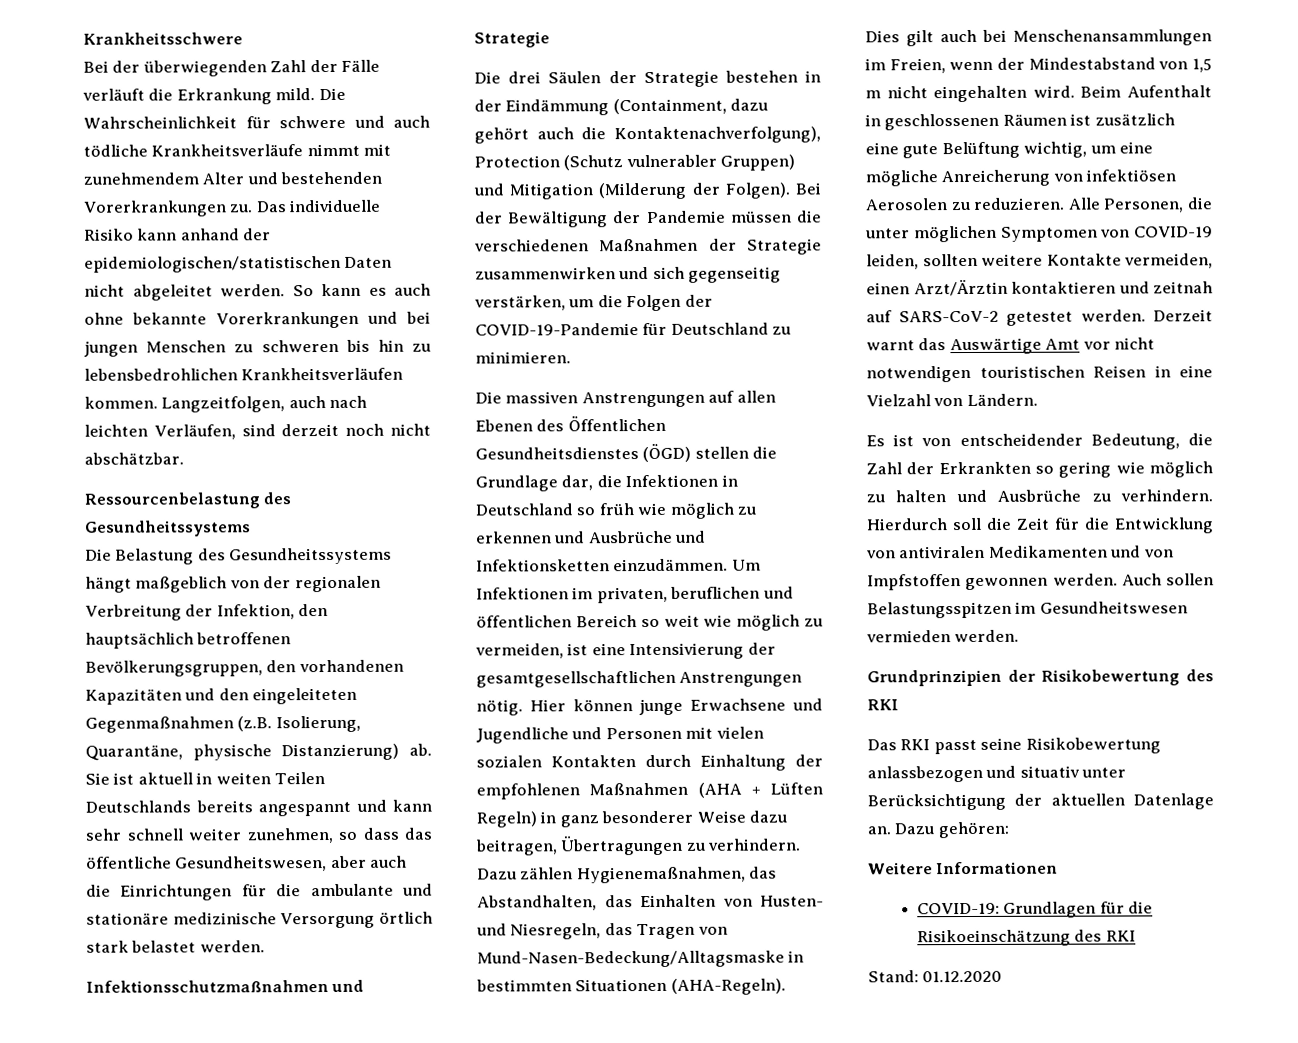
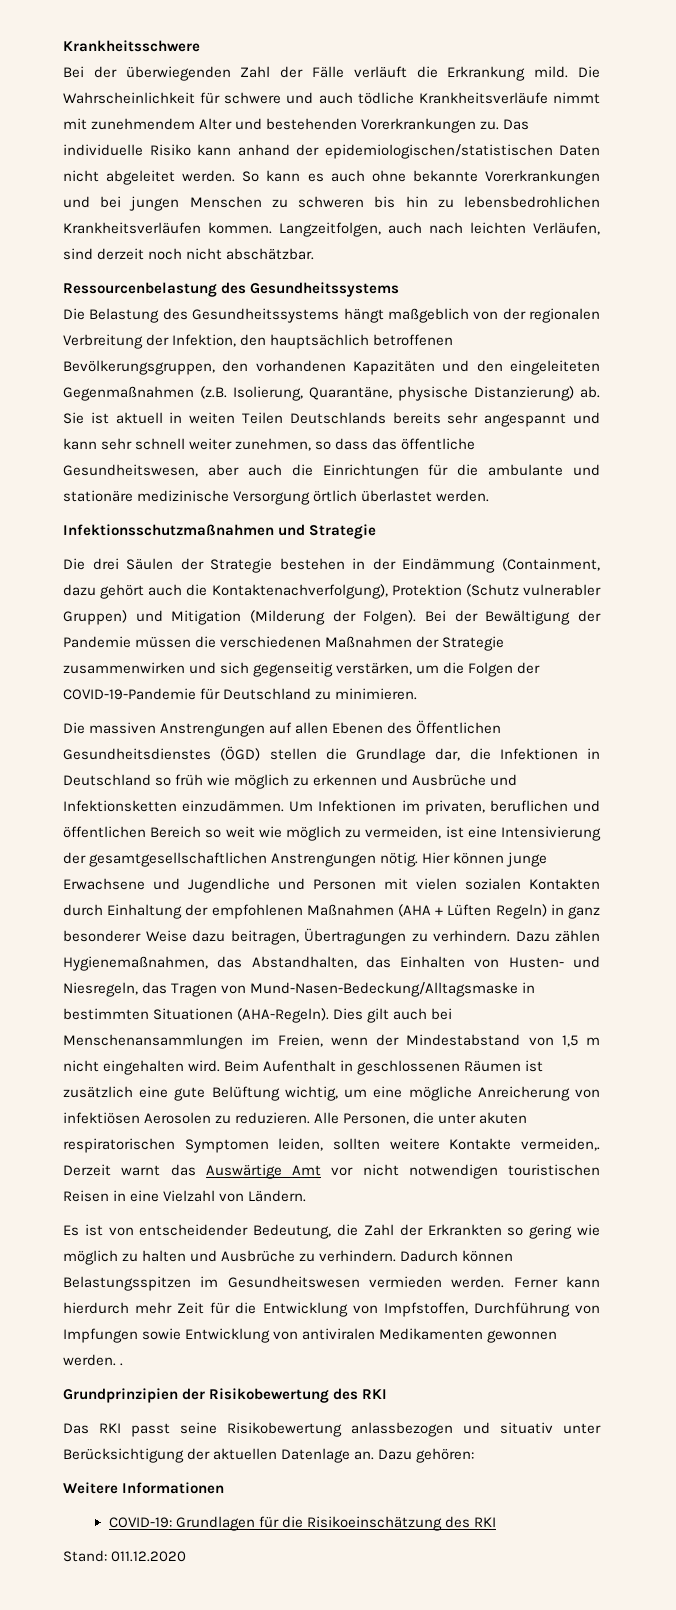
(253, 806) none -> [447,412,479,424] sehr
[86,940,197,953] stark belastet -> [361,490,433,502] überlastet
[474,155,560,168] Protection -> [391,584,462,596] Protektion
[913,225,1213,243] [866,253,1213,270] [866,278,1213,297] [866,309,1146,326] möglichen Symptomen von COVID-19 leiden, sollten weitere Kontakte vermeiden, einen Arzt/Ärztin kontaktieren und zeitnah auf SARS-CoV-2 getestet werden. -> [479,1112,528,1124] [63,1138,601,1153] akuten respiratorischen Symptomen leiden, sollten weitere Kontakte vermeiden,.
[866,517,1012,531] Hierdurch soll die -> [400,1250,514,1262] [63,1276,600,1291] [63,1302,173,1314] Dadurch können Belastungsspitzen im Gesundheitswesen vermieden werden. Ferner kann hierdurch mehr
[899,545,1174,559] [867,573,1214,591] [867,601,1188,619] [866,629,1020,643] antiviralen Medikamenten und von Impfstoffen gewonnen werden. Auch sollen Belastungsspitzen im Gesundheitswesen vermieden werden. -> [383,1302,600,1317] [63,1328,558,1343] [63,1354,124,1366] Impfstoffen, Durchführung von Impfungen sowie Entwicklung von antiviralen Medikamenten gewonnen werden. .
[922,970,1003,983] 01.12.2020 -> [111,1551,187,1562] 011.12.2020

